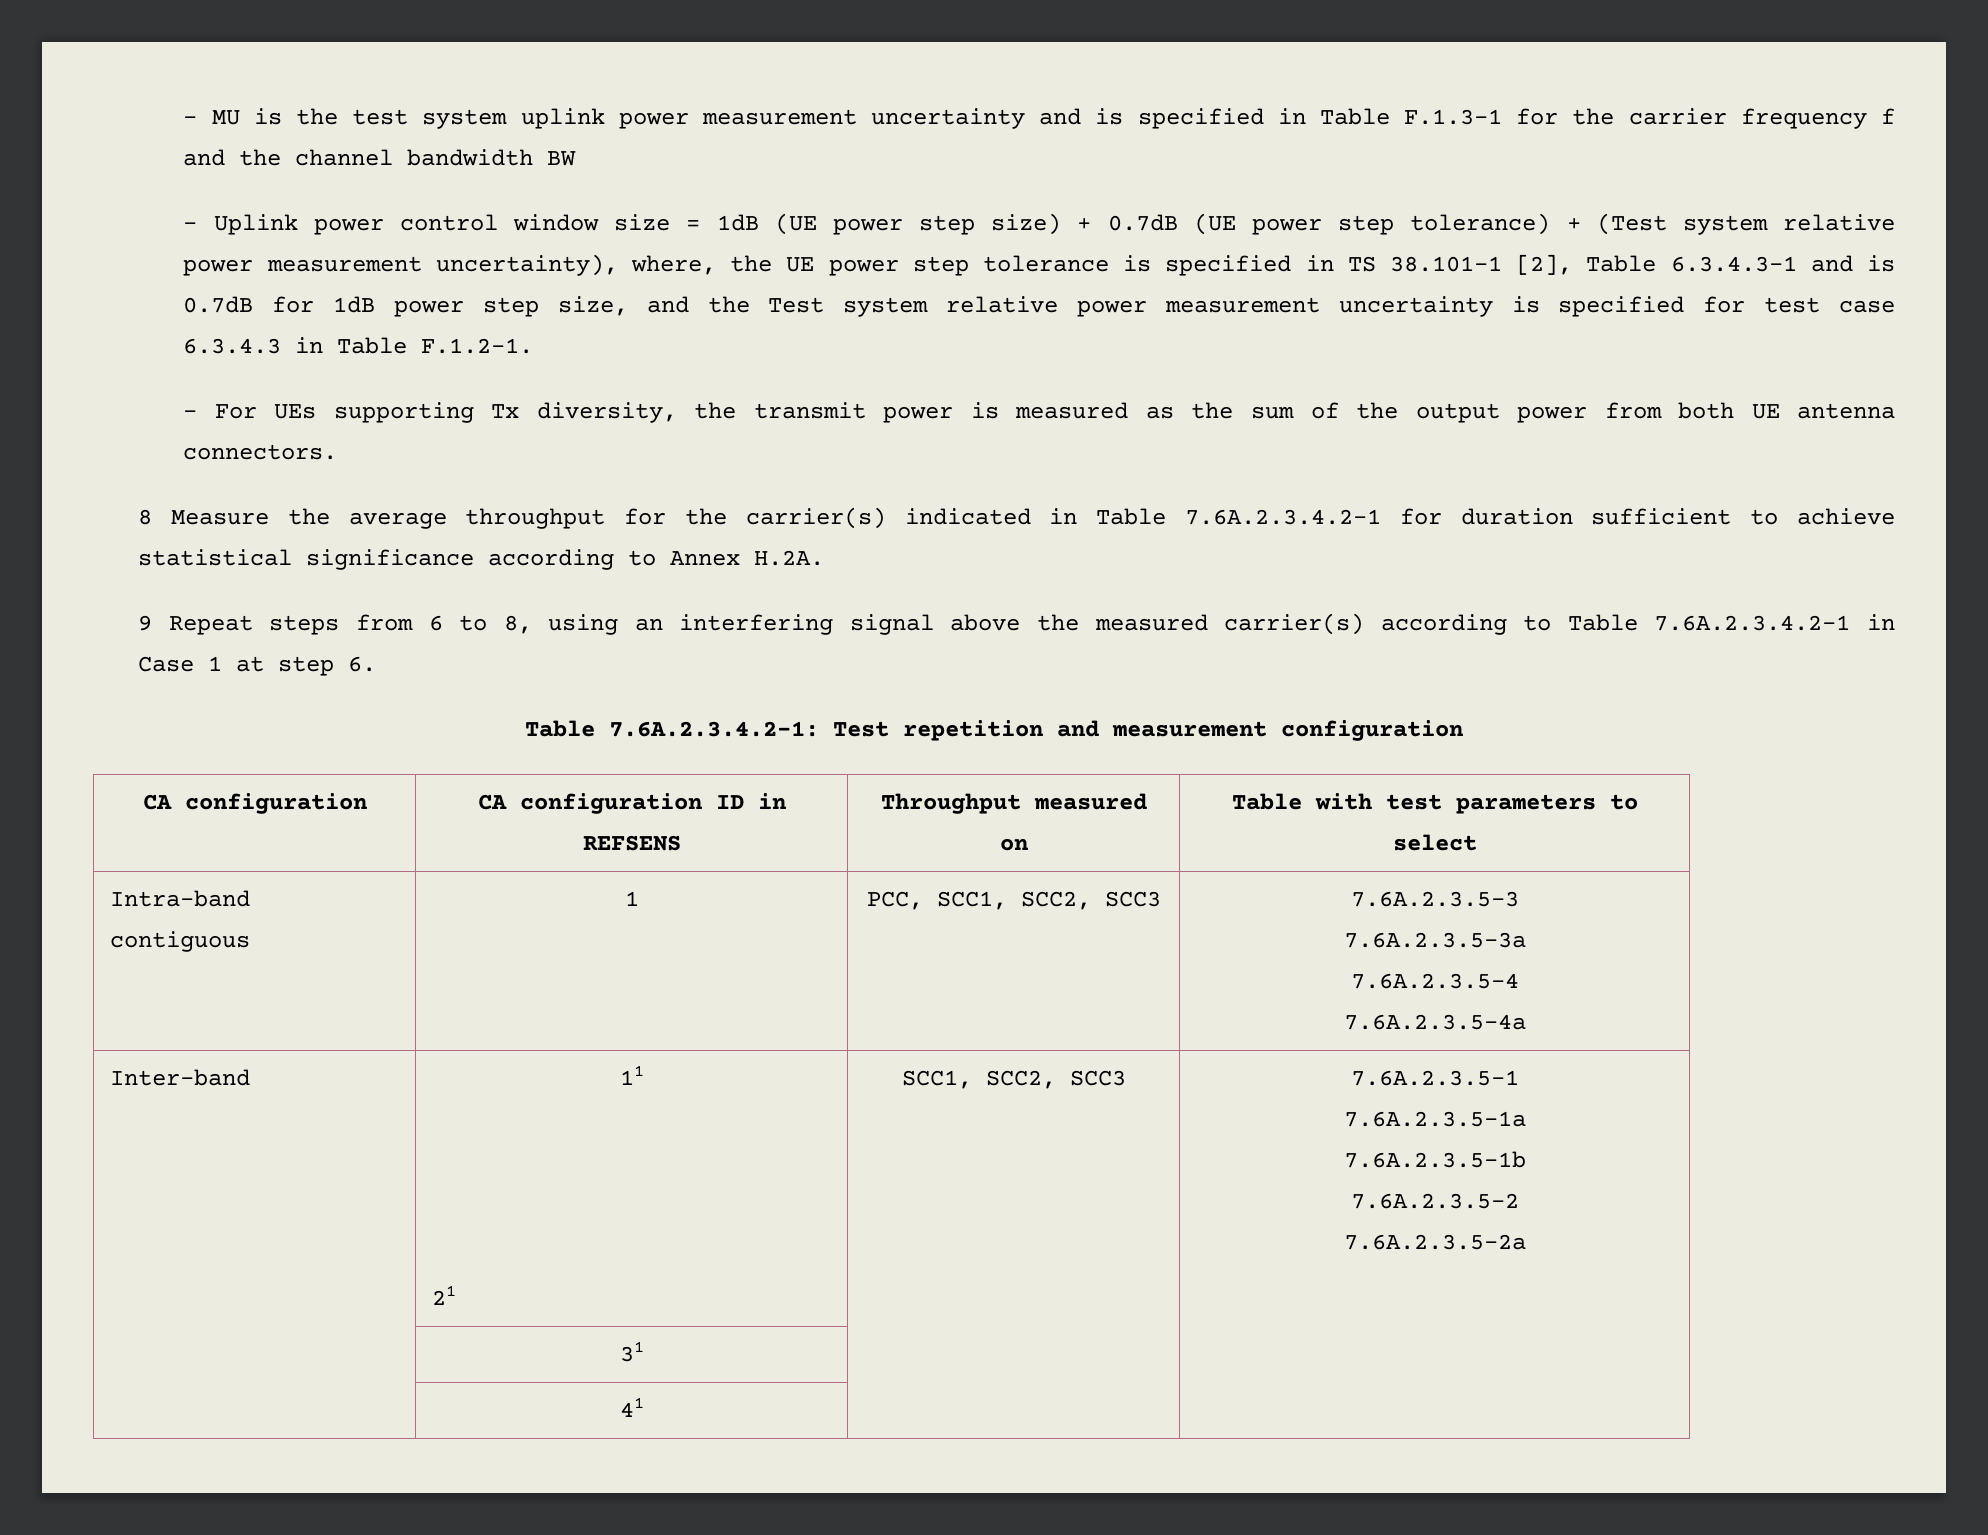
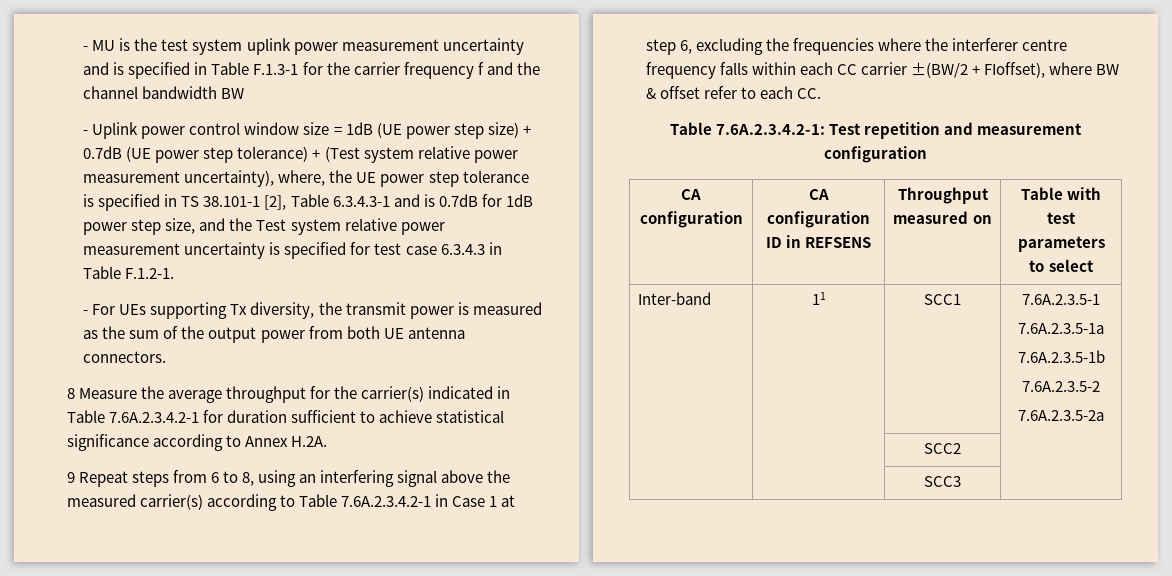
[348,656,377,672] 6. -> [679,38,1068,55] [645,62,1120,79] [645,86,821,99] 6, excluding the frequencies where the interferer centre frequency falls within each CC carrier ±(BW/2 + FIoffset), where BW & offset refer to each CC.
[109,890,250,907] [109,931,250,952] [624,891,639,906] [866,891,1161,910] [1350,891,1519,907] [1343,932,1526,948] [1350,973,1519,989] [1343,1014,1526,1030] // Intra-band contiguous | 1 | PCC, SCC1, SCC2, SCC3 | 7.6A.2.3.5-3 // 7.6A.2.3.5-3a // 7.6A.2.3.5-4 // 7.6A.2.3.5-4a -> (1094, 265) none
[901,1070,1126,1089] SCC1, SCC2, SCC3 -> [924,294,961,305] SCC1
[431,1285,456,1305] [619,1341,644,1362] [619,1397,644,1417] 21 | | // | 31 | | // | 41 | -> [924,443,961,454] [924,476,961,487] | SCC2 | // | | SCC3

